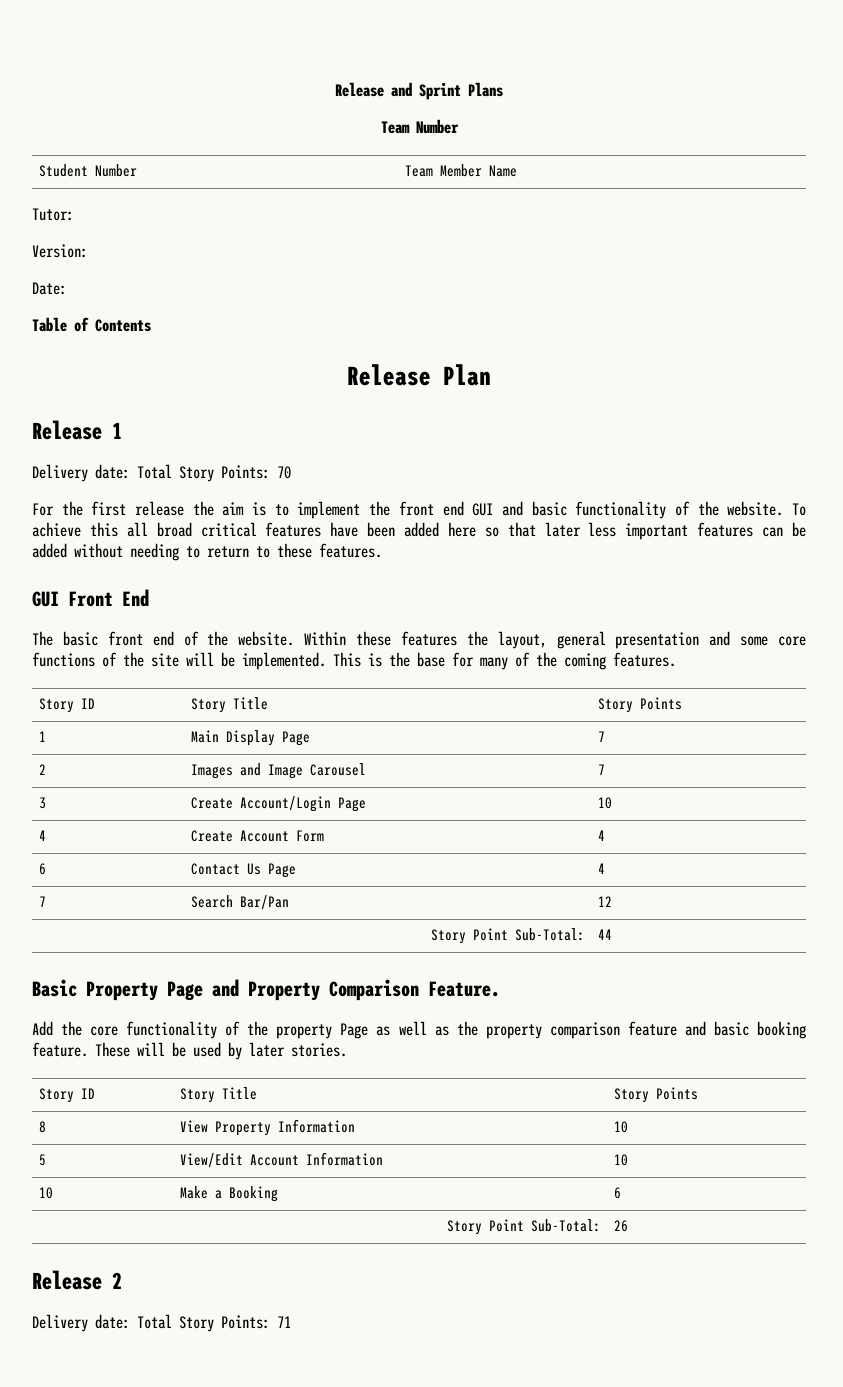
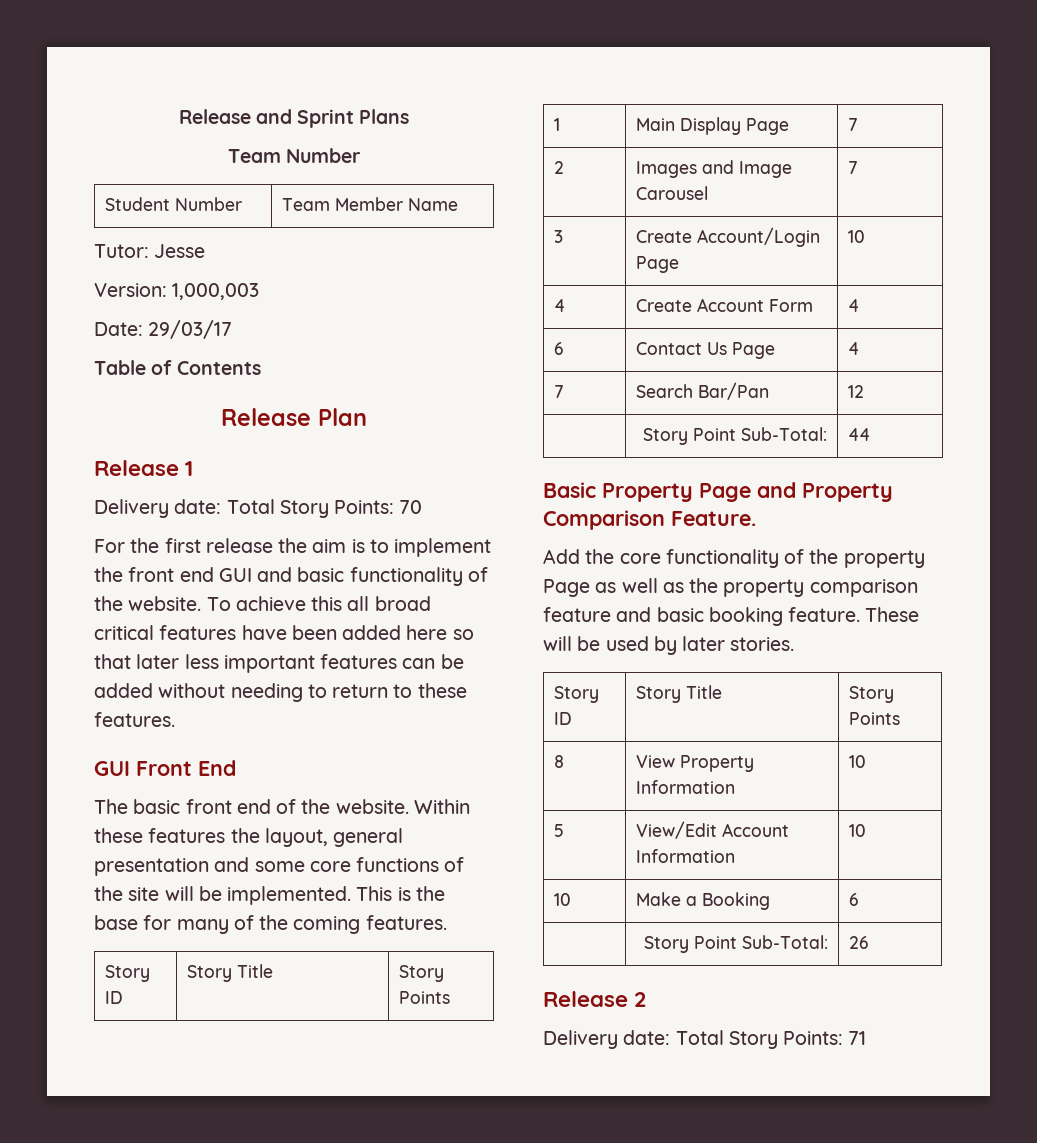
(74, 214) none -> [154,244,206,258] Jesse
(88, 251) none -> [172,283,260,300] 1,000,003
(67, 288) none -> [148,320,233,339] 29/03/17

